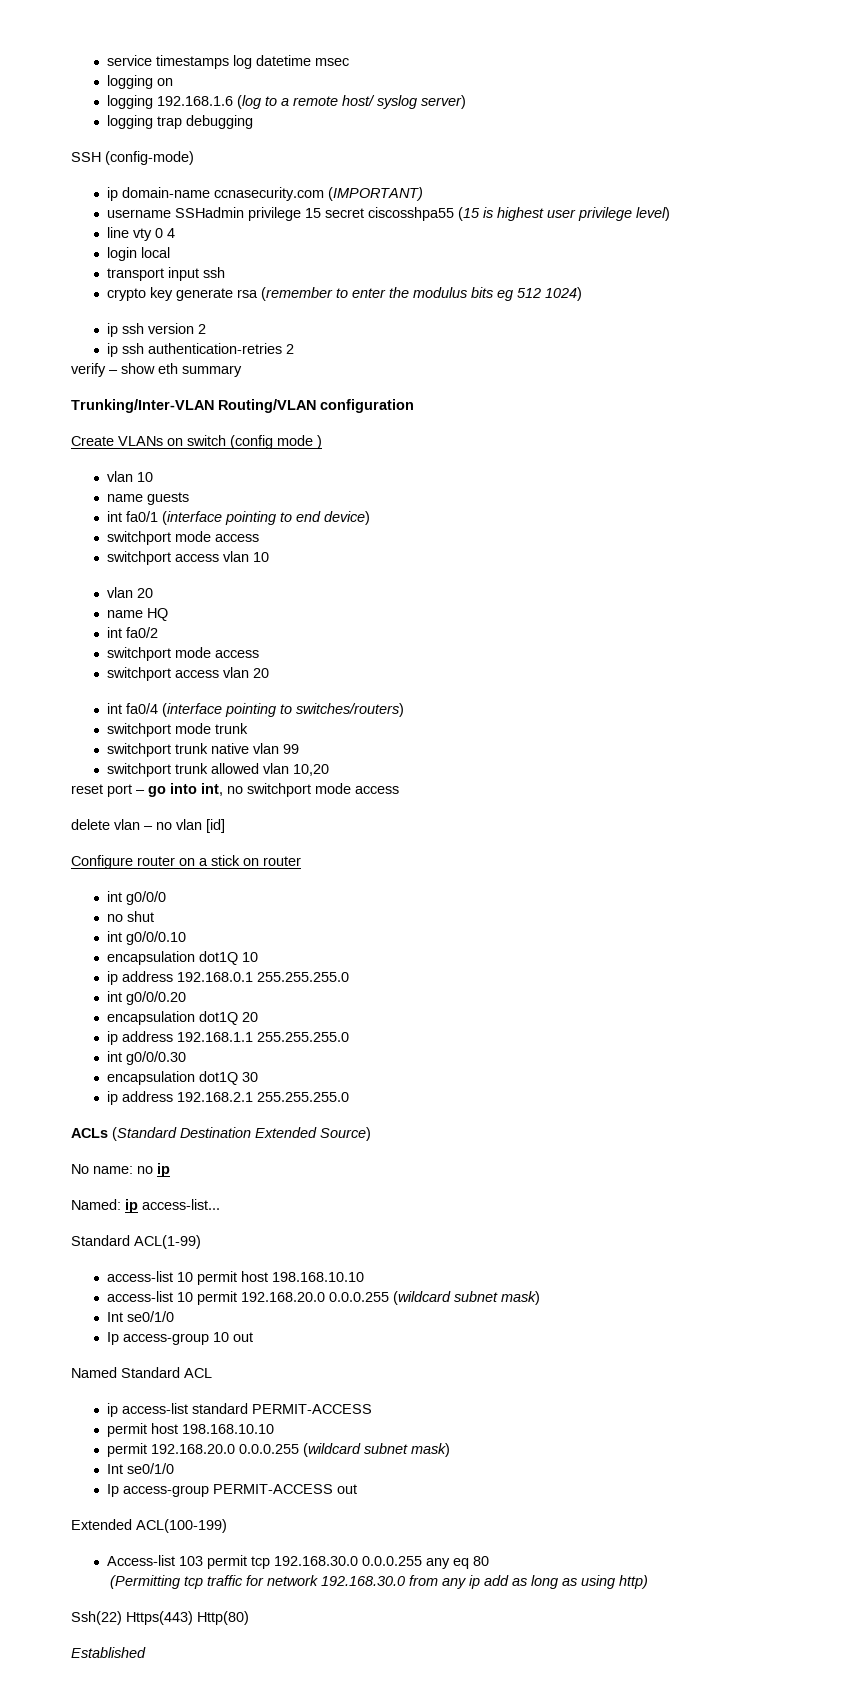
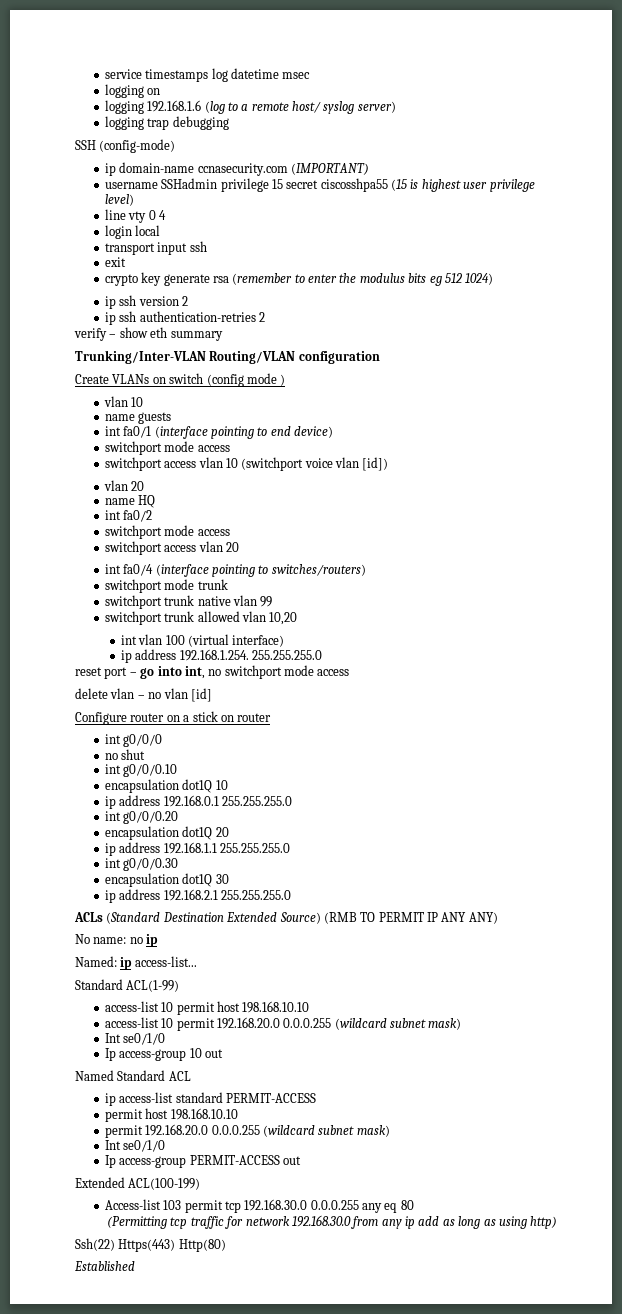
(225, 272) none -> [104,257,126,267] // exit
(269, 557) none -> [241,457,389,471] (switchport voice vlan [id])
(329, 770) none -> [120,634,285,647] [120,649,322,663] // int vlan 100 (virtual interface) // ip address 192.168.1.254. 255.255.255.0
(371, 1134) none -> [323,912,498,924] (RMB TO PERMIT IP ANY ANY)

